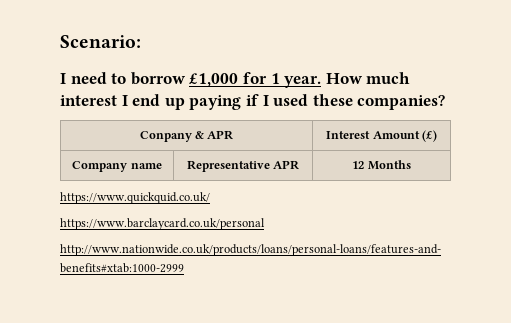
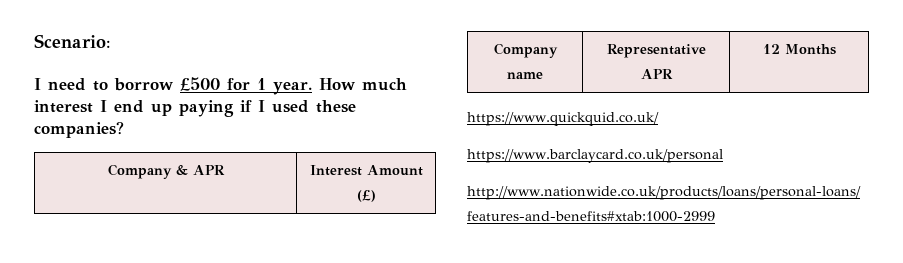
[189,73,239,87] £1,000 -> [180,77,220,91] £500
[139,131,192,142] Conpany -> [107,164,172,179] Company

